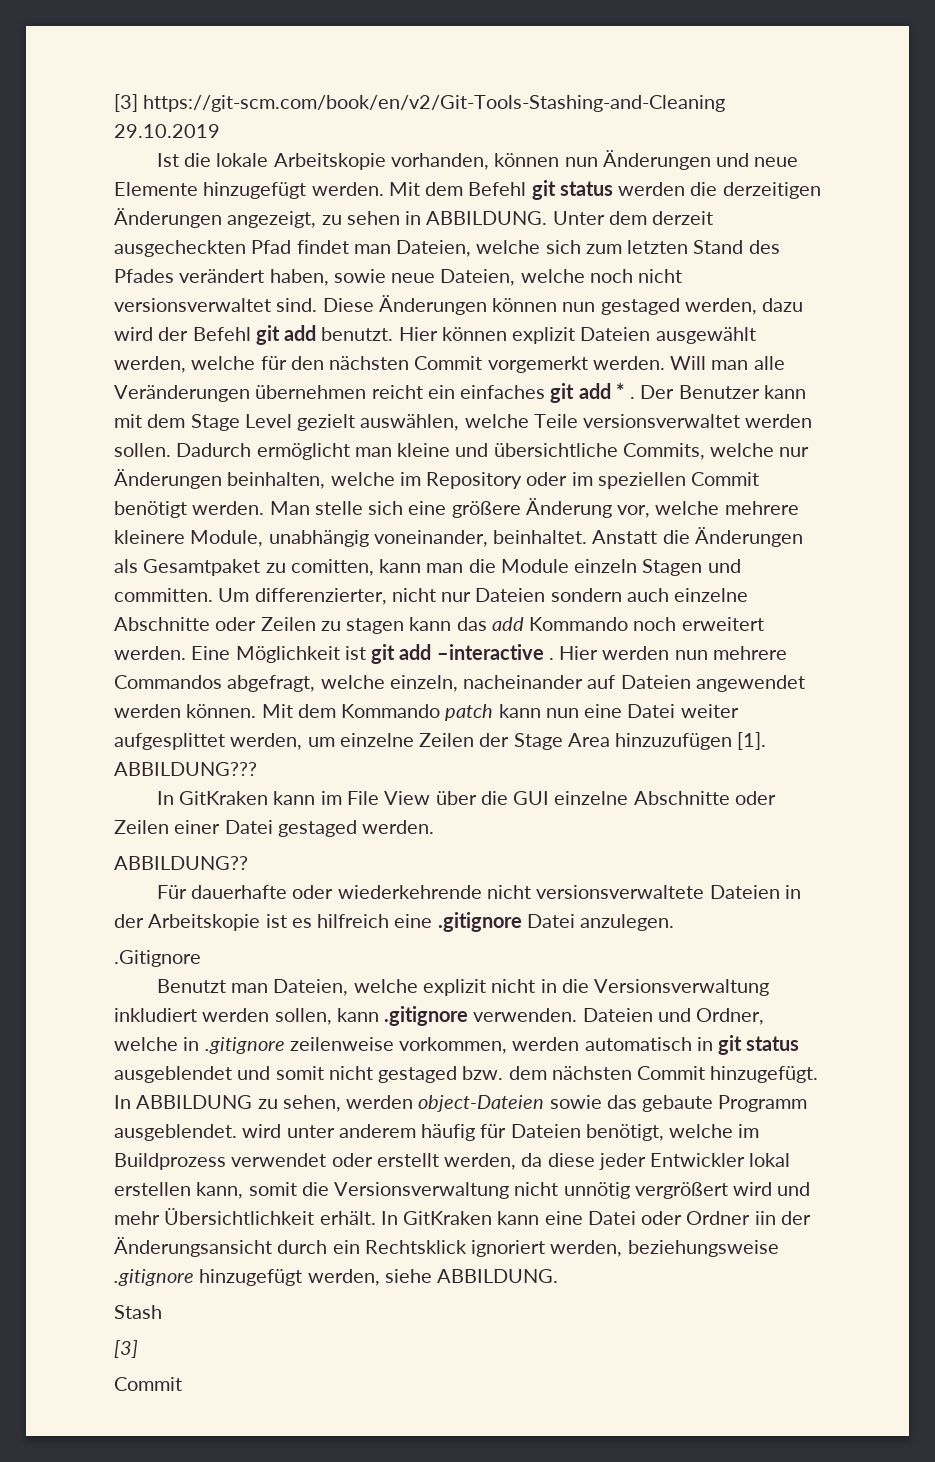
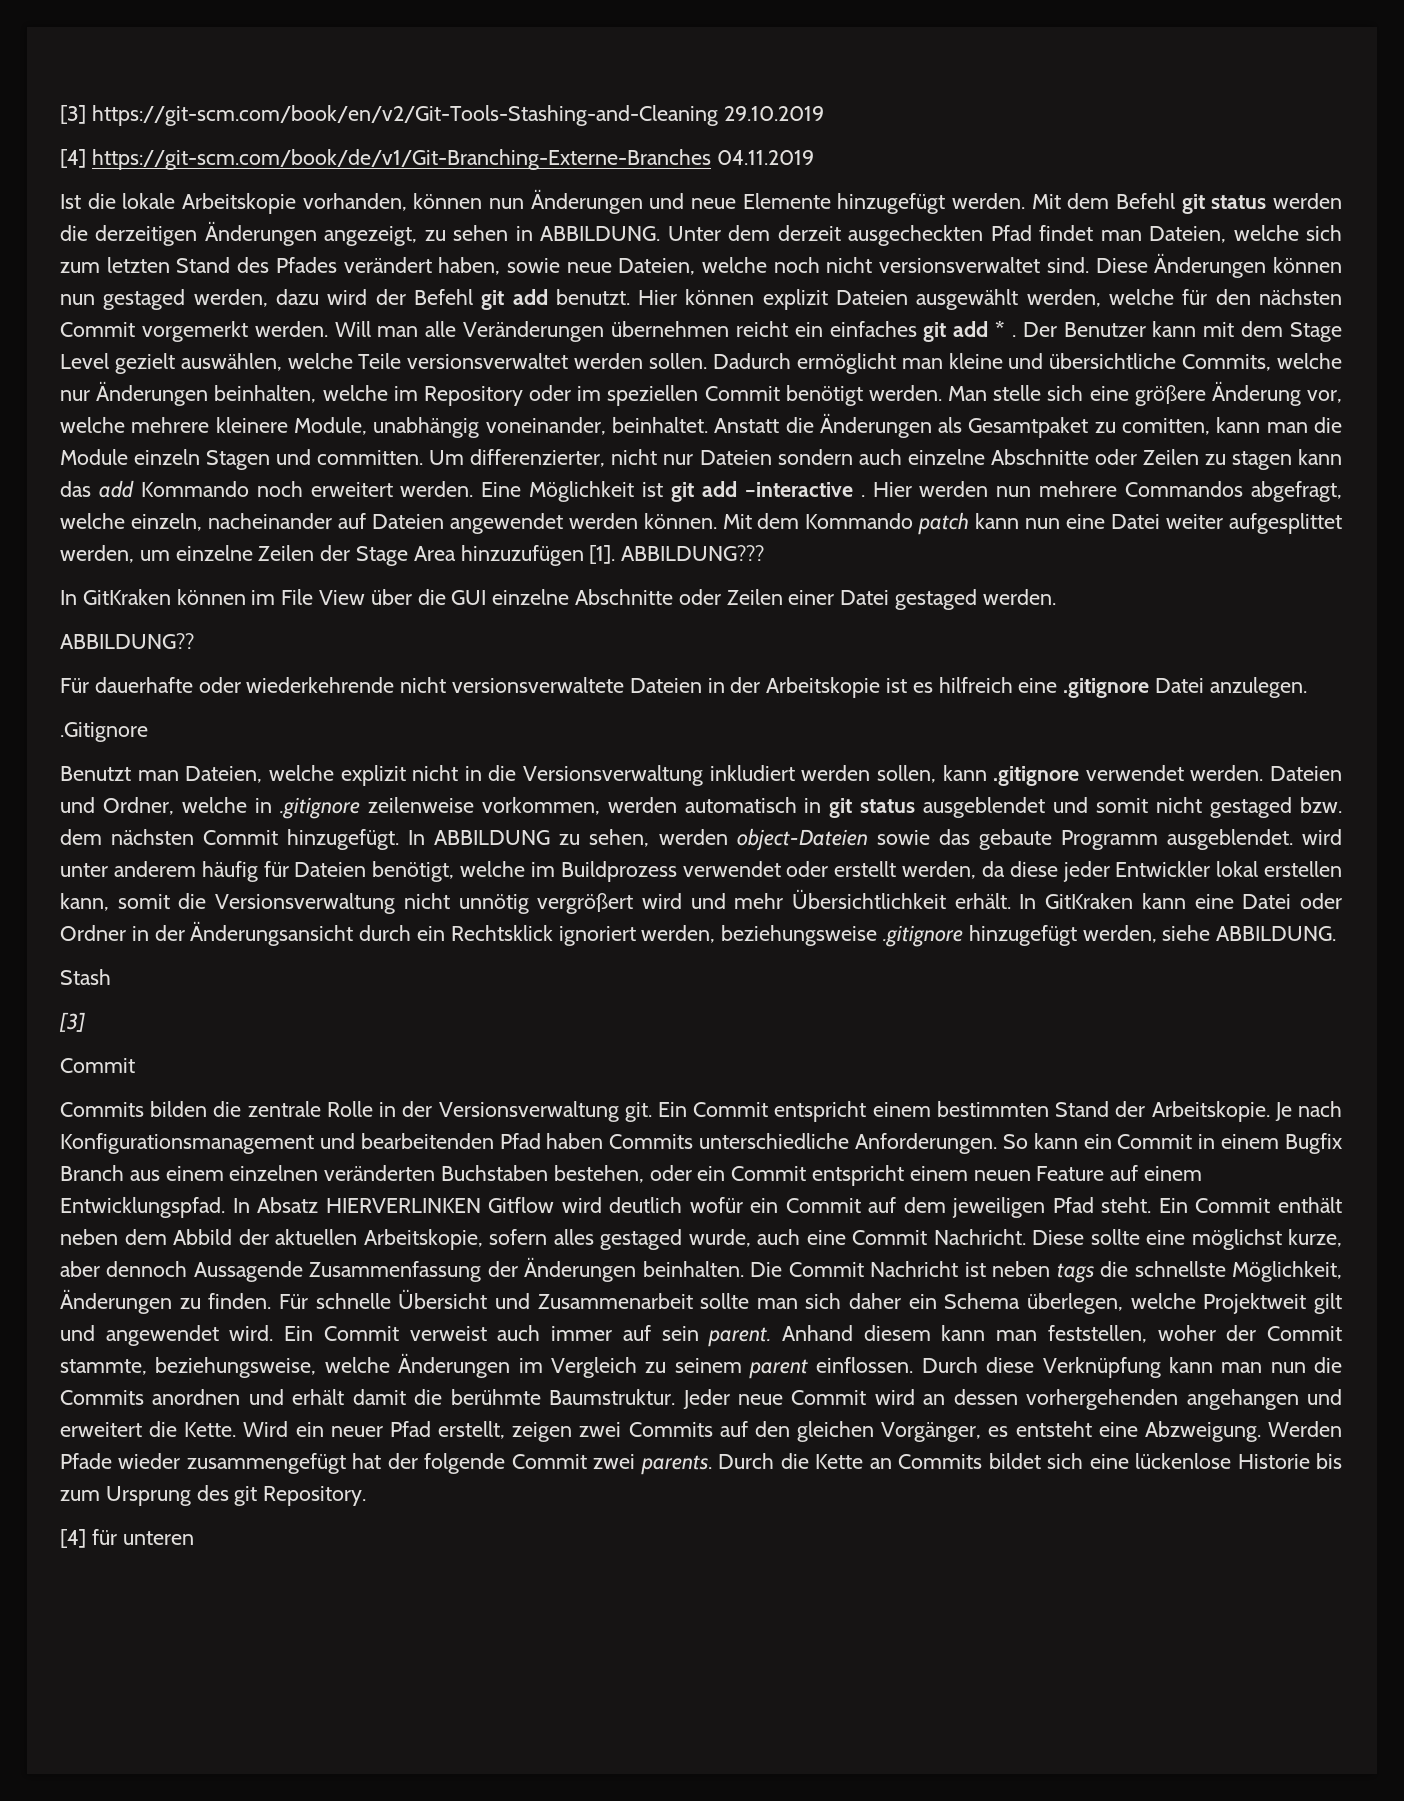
(220, 131) none -> [60,149,814,170] // [4] https://git-scm.com/book/de/v1/Git-Branching-Externe-Branches 04.11.2019
[273,791,316,805] kann -> [176,589,246,605] können
[473,1008,578,1022] verwenden. -> [1085,765,1264,781] verwendet werden.
[754,1211,776,1225] iin -> [131,926,149,941] in
(182, 1384) none -> [60,1101,1342,1122] [60,1133,1342,1154] [60,1165,1203,1186] [60,1197,1342,1218] [60,1229,1342,1250] [60,1257,1343,1283] [60,1289,1343,1314] [60,1325,1342,1347] [60,1353,1342,1379] [60,1389,1342,1410] [60,1421,1342,1442] [60,1453,1342,1475] [60,1485,367,1506] [60,1529,194,1548] // Commits bilden die zentrale Rolle in der Versionsverwaltung git. Ein Commit entspricht einem bestimmten Stand der Arbeitskopie. Je nach Konfigurationsmanagement und bearbeitenden Pfad haben Commits unterschiedliche Anforderungen. So kann ein Commit in einem Bugfix Branch aus einem einzelnen veränderten Buchstaben bestehen, oder ein Commit entspricht einem neuen Feature auf einem Entwicklungspfad. In Absatz HIERVERLINKEN Gitflow wird deutlich wofür ein Commit auf dem jeweiligen Pfad steht. Ein Commit enthält neben dem Abbild der aktuellen Arbeitskopie, sofern alles gestaged wurde, auch eine Commit Nachricht. Diese sollte eine möglichst kurze, aber dennoch Aussagende Zusammenfassung der Änderungen beinhalten. Die Commit Nachricht ist neben tags die schnellste Möglichkeit, Änderungen zu finden. Für schnelle Übersicht und Zusammenarbeit sollte man sich daher ein Schema überlegen, welche Projektweit gilt und angewendet wird. Ein Commit verweist auch immer auf sein parent. Anhand diesem kann man feststellen, woher der Commit stammte, beziehungsweise, welche Änderungen im Vergleich zu seinem parent einflossen. Durch diese Verknüpfung kann man nun die Commits anordnen und erhält damit die berühmte Baumstruktur. Jeder neue Commit wird an dessen vorhergehenden angehangen und erweitert die Kette. Wird ein neuer Pfad erstellt, zeigen zwei Commits auf den gleichen Vorgänger, es entsteht eine Abzweigung. Werden Pfade wieder zusammengefügt hat der folgende Commit zwei parents. Durch die Kette an Commits bildet sich eine lückenlose Historie bis zum Ursprung des git Repository. // [4] für unteren

